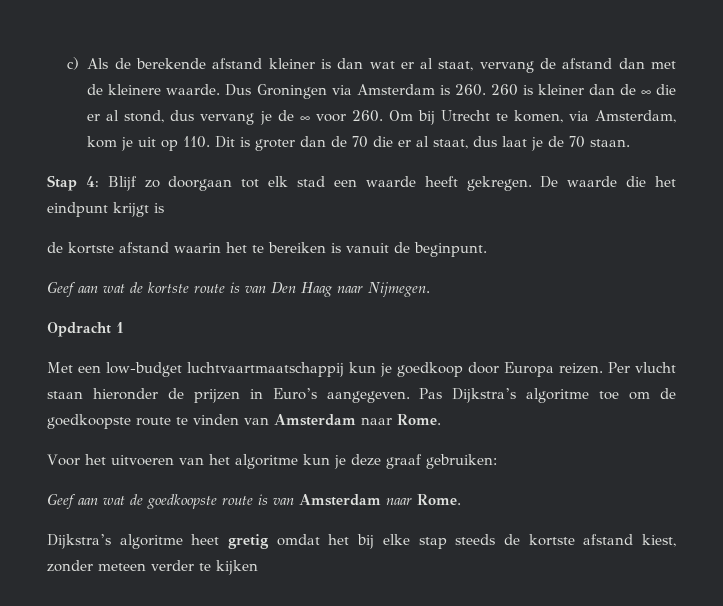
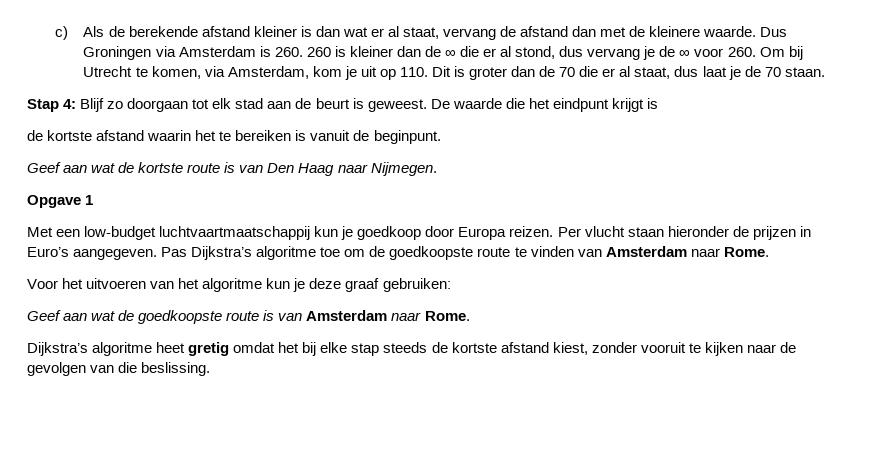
[333,176,532,191] een waarde heeft gekregen. -> [267,98,427,112] aan de beurt is geweest.
[47,322,111,337] Opdracht -> [27,195,81,208] Opgave
[98,560,258,575] meteen verder te kijken -> [640,342,796,356] [27,362,211,376] vooruit te kijken naar de gevolgen van die beslissing.

